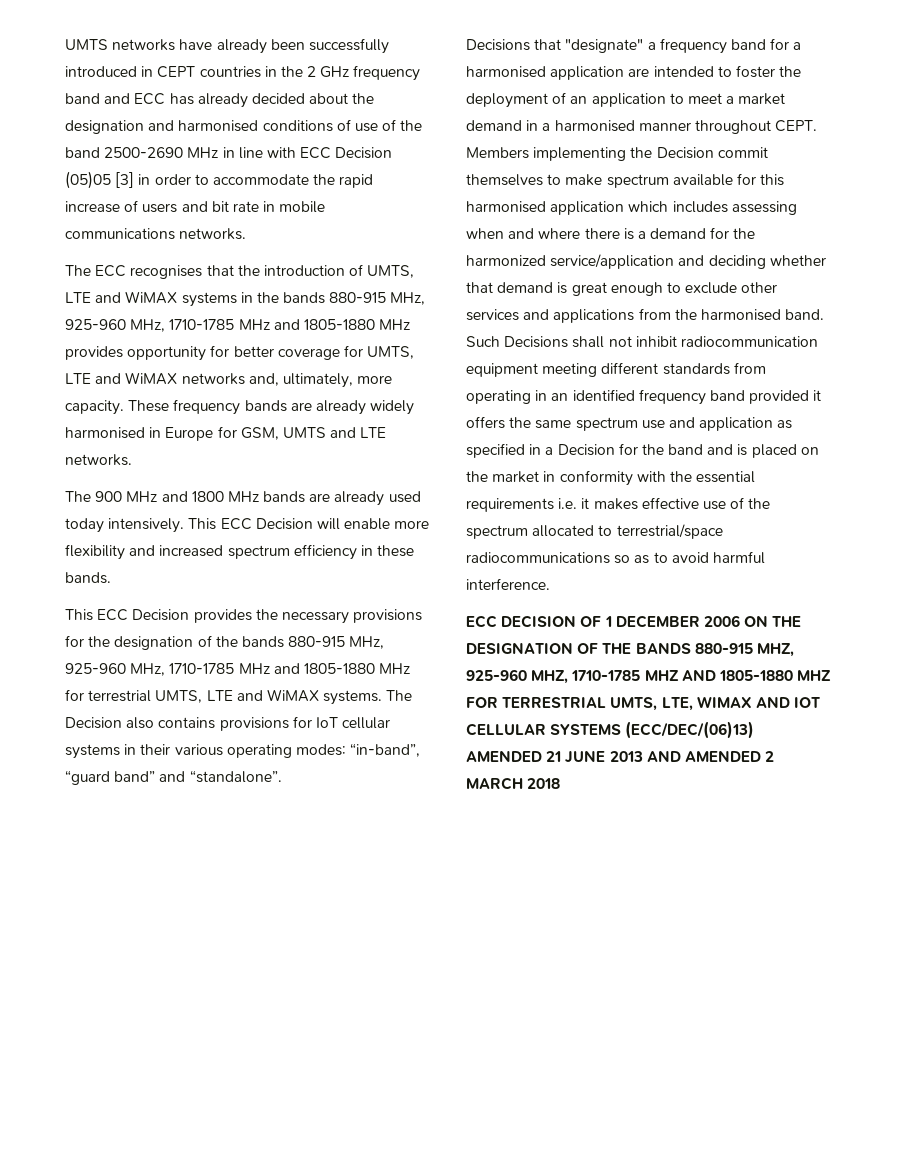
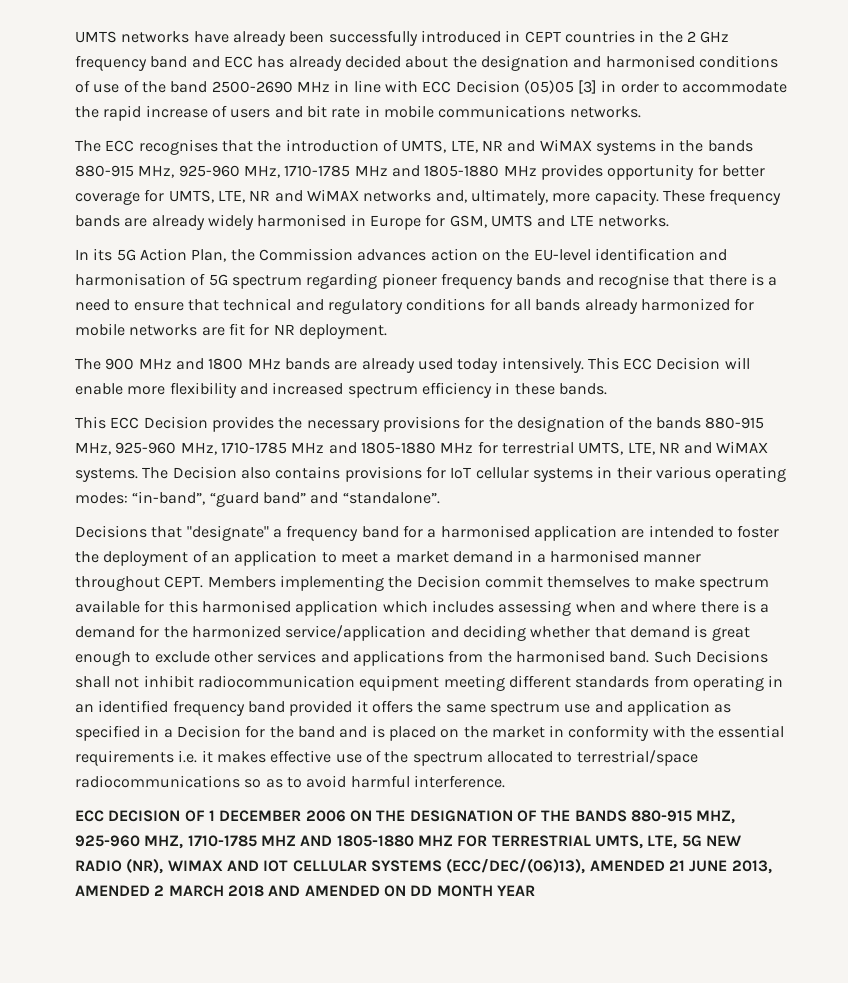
[65,292,91,303] LTE -> [450,140,503,153] LTE, NR
[65,373,91,384] LTE -> [217,190,271,203] LTE, NR
(132, 460) none -> [75,248,728,262] [75,273,778,289] [75,298,755,314] [75,323,387,339] // In its 5G Action Plan, the Commission advances action on the EU-level identification and harmonisation of 5G spectrum regarding pioneer frequency bands and recognise that there is a need to ensure that technical and regulatory conditions for all bands already harmonized for mobile networks are fit for NR deployment.
[206,690,233,701] LTE -> [627,442,680,455] LTE, NR
(693, 704) none -> [681,835,741,847] [75,858,164,874] 5G NEW RADIO (NR),
[625,721,755,739] (ECC/DEC/(06)13) -> [446,858,586,874] (ECC/DEC/(06)13),
[609,751,681,762] 2013 AND -> [731,860,772,874] 2013,
(561, 783) none -> [268,885,535,897] AND AMENDED ON DD MONTH YEAR

